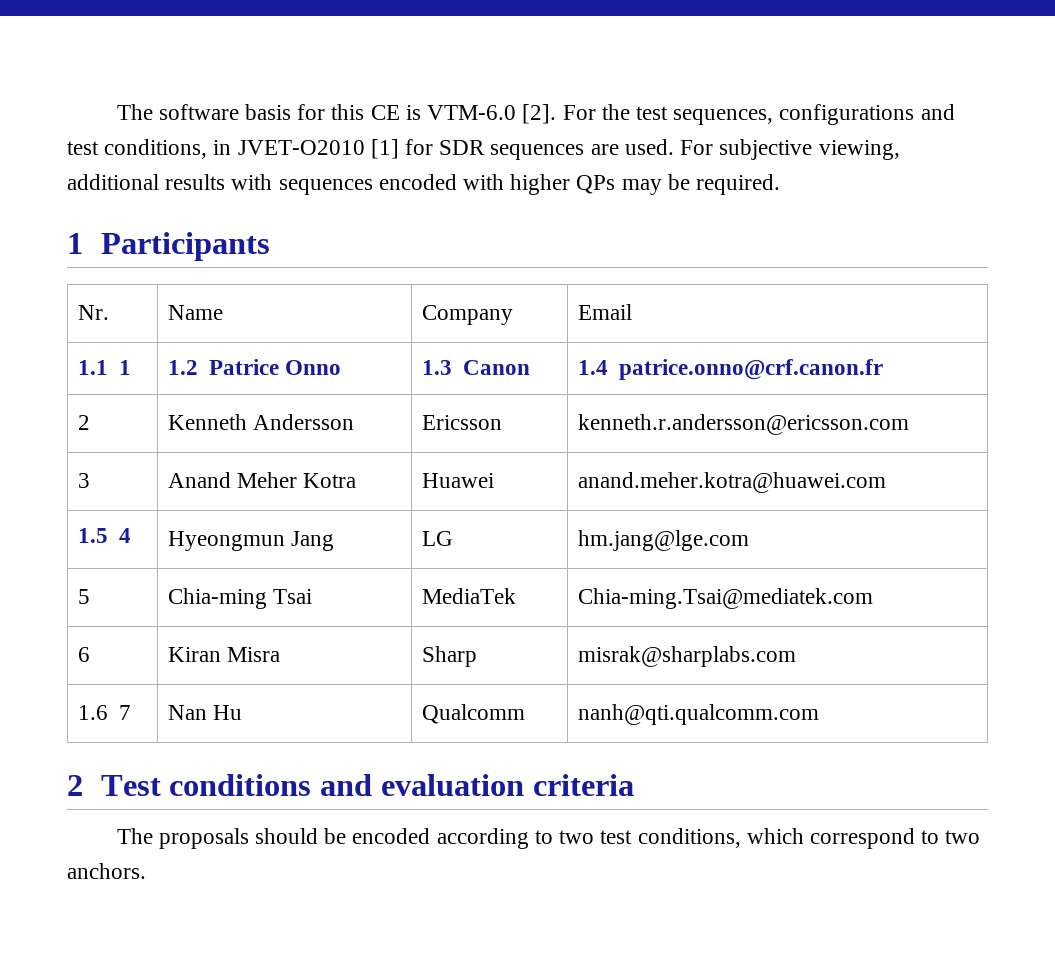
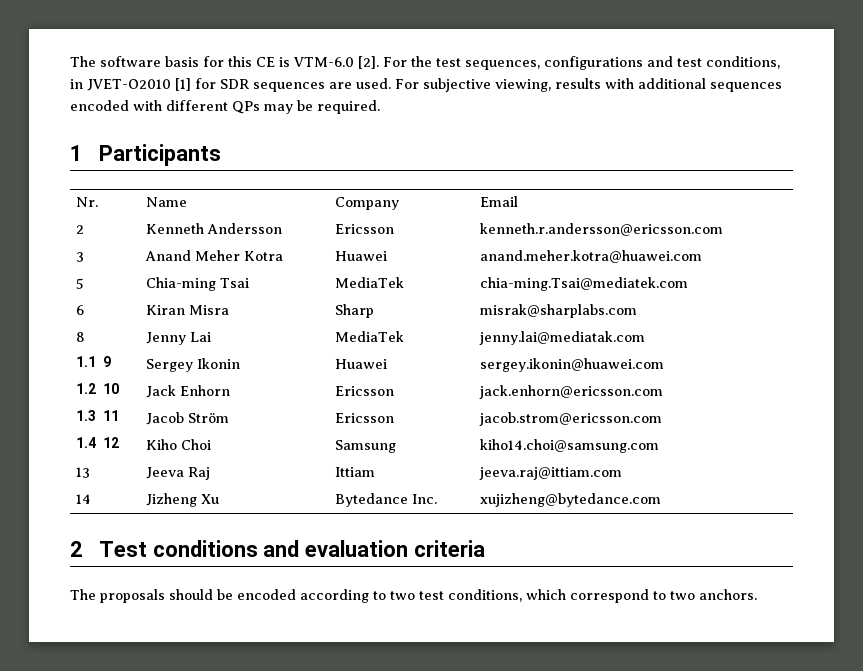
[67,174,159,190] additional -> (551, 85) none
(273, 182) none -> [638,78,706,89] additional
[510,174,571,195] higher -> [166,100,228,111] different
[77,360,132,375] [167,359,342,375] [421,360,531,375] [577,359,884,380] // 1.1 1 | 1.2 Patrice Onno | 1.3 Canon | 1.4 patrice.onno@crf.canon.fr -> (519, 201) none
[77,528,132,543] [167,531,334,551] [421,531,453,546] [577,530,749,551] // 1.5 4 | Hyeongmun Jang | LG | hm.jang@lge.com -> (703, 256) none
[577,588,873,609] Chia-ming.Tsai@mediatek.com -> [480,277,689,291] chia-ming.Tsai@mediatek.com
[77,705,132,720] [167,705,242,720] [421,704,525,724] [577,704,819,725] 1.6 7 | Nan Hu | Qualcomm | nanh@qti.qualcomm.com -> [76,332,86,342] [146,332,212,345] [335,331,405,342] [479,331,646,345] [76,356,112,367] [146,358,241,372] [335,359,388,369] [480,358,665,372] [76,383,120,394] [146,385,231,398] [335,386,395,396] [479,385,664,399] [76,410,120,421] [146,412,230,425] [335,413,395,423] [479,412,663,426] [76,437,120,448] [146,439,212,450] [335,440,397,453] [480,439,660,453] [76,467,91,478] [146,467,211,480] [335,467,376,477] [479,467,623,480] [76,494,92,504] [146,493,220,507] [335,493,438,507] [480,493,662,507] 8 | Jenny Lai | MediaTek | jenny.lai@mediatak.com // 1.1 9 | Sergey Ikonin | Huawei | sergey.ikonin@huawei.com // 1.2 10 | Jack Enhorn | Ericsson | jack.enhorn@ericsson.com // 1.3 11 | Jacob Ström | Ericsson | jacob.strom@ericsson.com // 1.4 12 | Kiho Choi | Samsung | kiho14.choi@samsung.com // 13 | Jeeva Raj | Ittiam | jeeva.raj@ittiam.com // 14 | Jizheng Xu | Bytedance Inc. | xujizheng@bytedance.com

